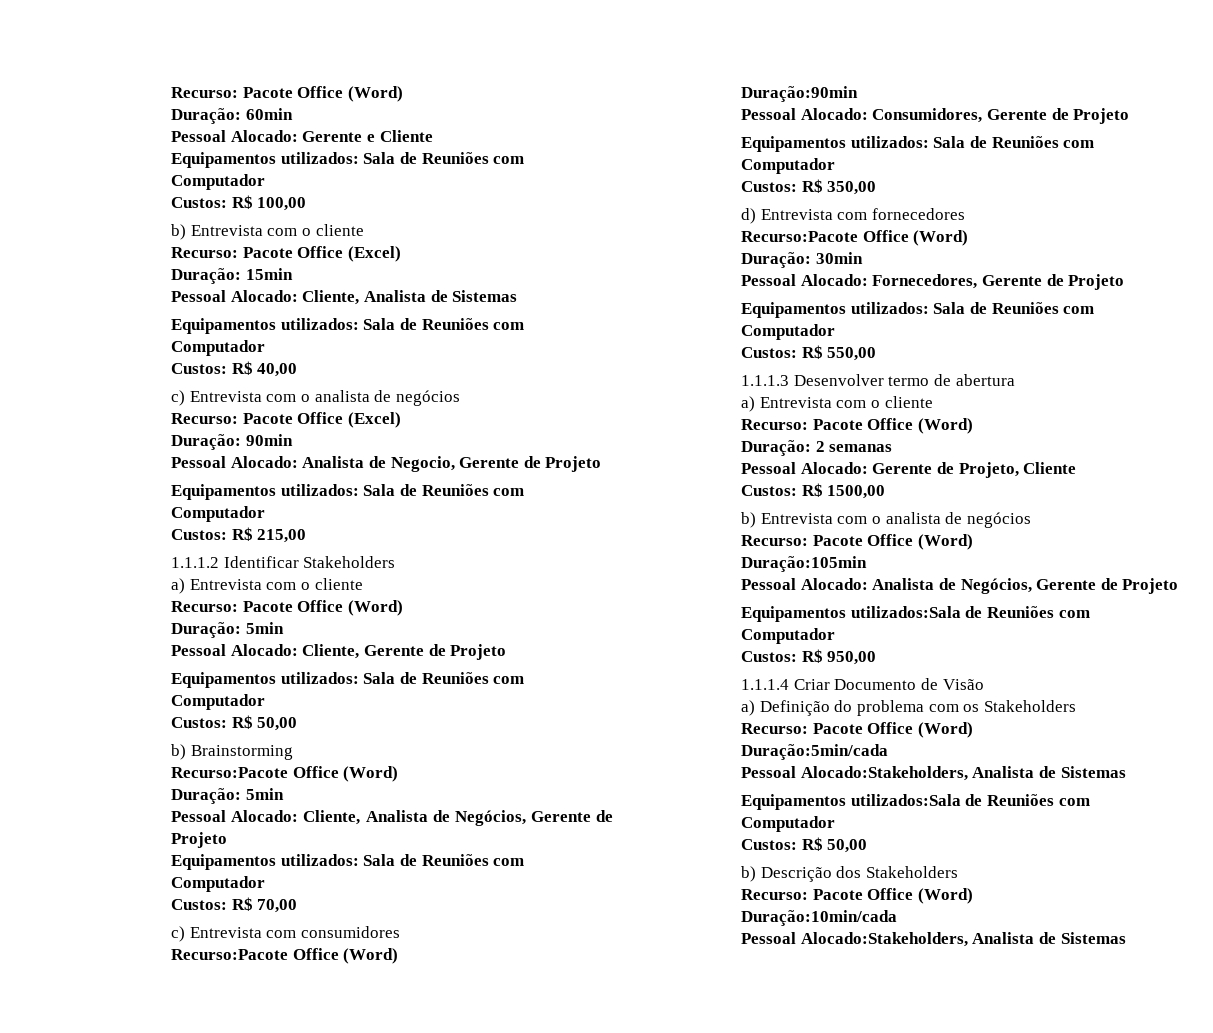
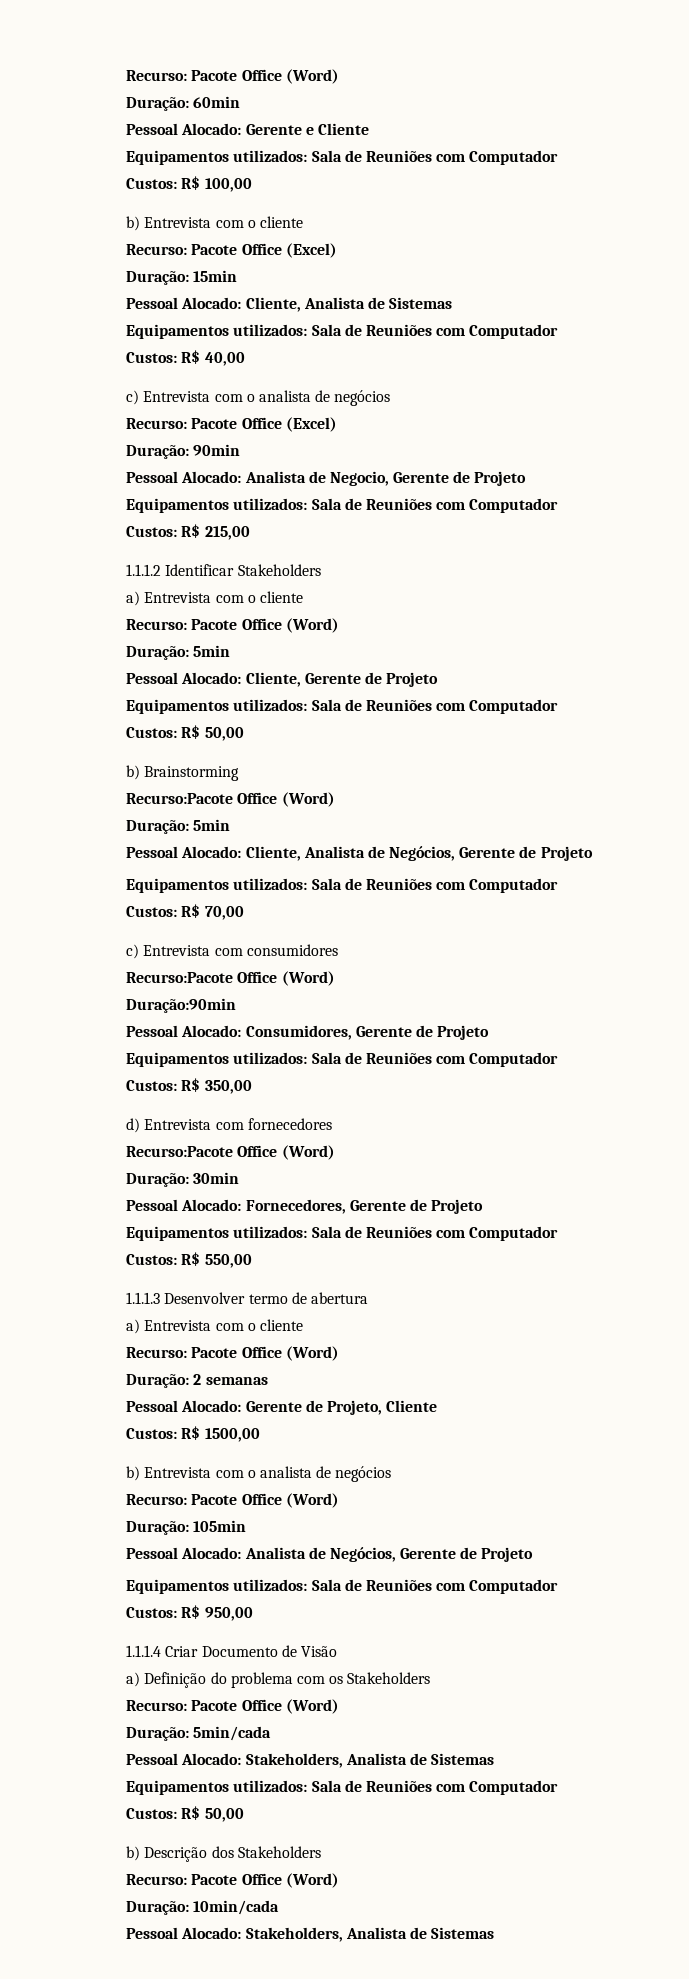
[741,556,868,572] Duração:105min -> [126,1520,247,1535] Duração: 105min
[850,606,961,618] utilizados:Sala -> [233,1579,342,1591] utilizados: Sala
[741,744,889,760] [741,766,1126,781] [741,794,961,810] Duração:5min/cada // Pessoal Alocado:Stakeholders, Analista de Sistemas // Equipamentos utilizados:Sala -> [126,1726,272,1741] [126,1753,495,1768] [126,1780,342,1795] Duração: 5min/cada // Pessoal Alocado: Stakeholders, Analista de Sistemas // Equipamentos utilizados: Sala
[741,910,898,926] [741,932,968,947] Duração:10min/cada // Pessoal Alocado:Stakeholders, -> [126,1900,280,1915] [126,1927,343,1942] Duração: 10min/cada // Pessoal Alocado: Stakeholders,

